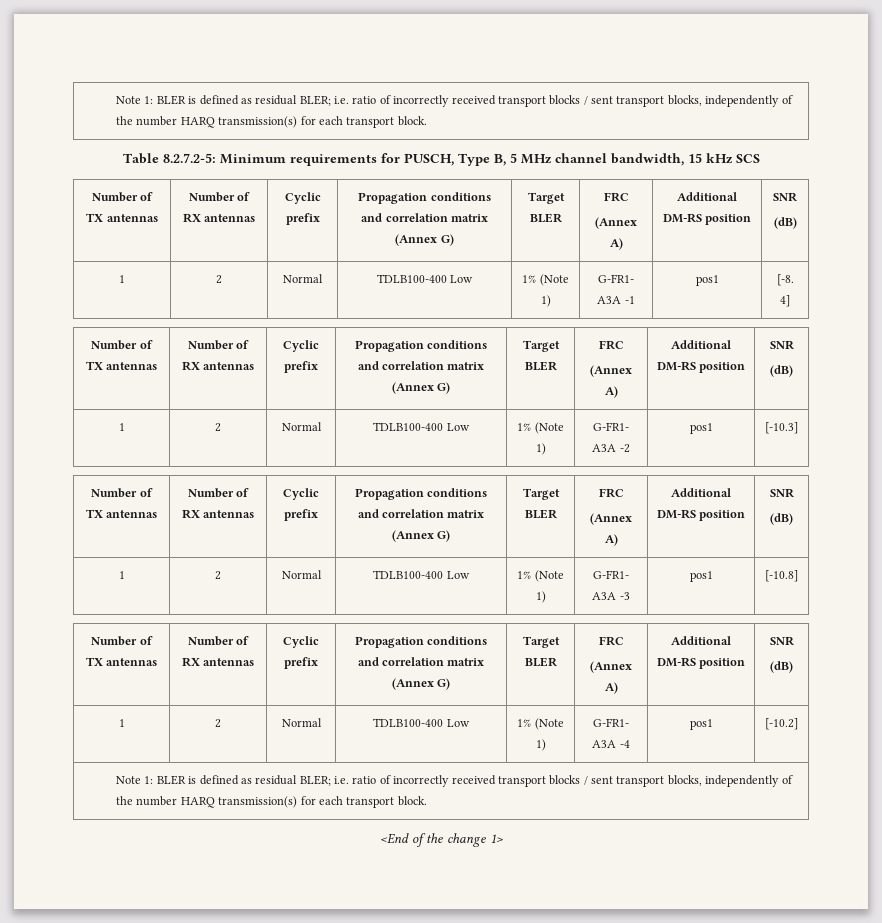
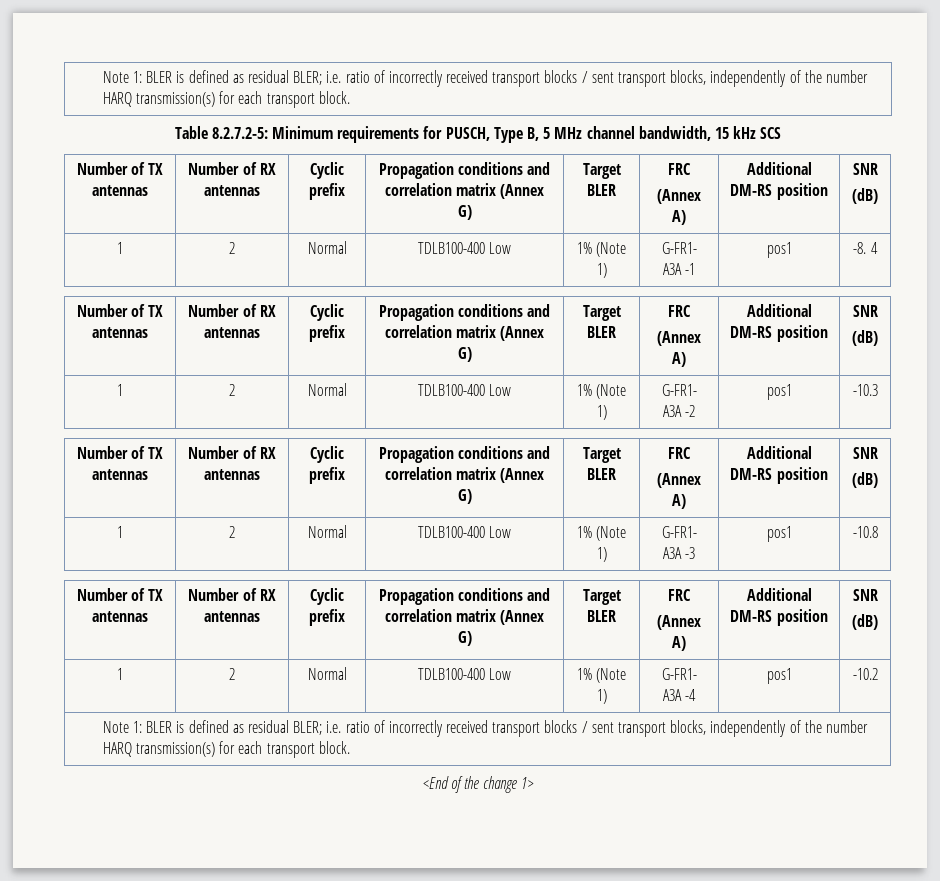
[776,274,794,286] [780,295,790,307] [-8. 4] -> [853,242,878,254] -8. 4
[765,422,798,434] [-10.3] -> [852,384,878,396] -10.3
[765,570,798,582] [-10.8] -> [852,526,878,538] -10.8
[765,718,798,730] [-10.2] -> [852,668,878,680] -10.2

